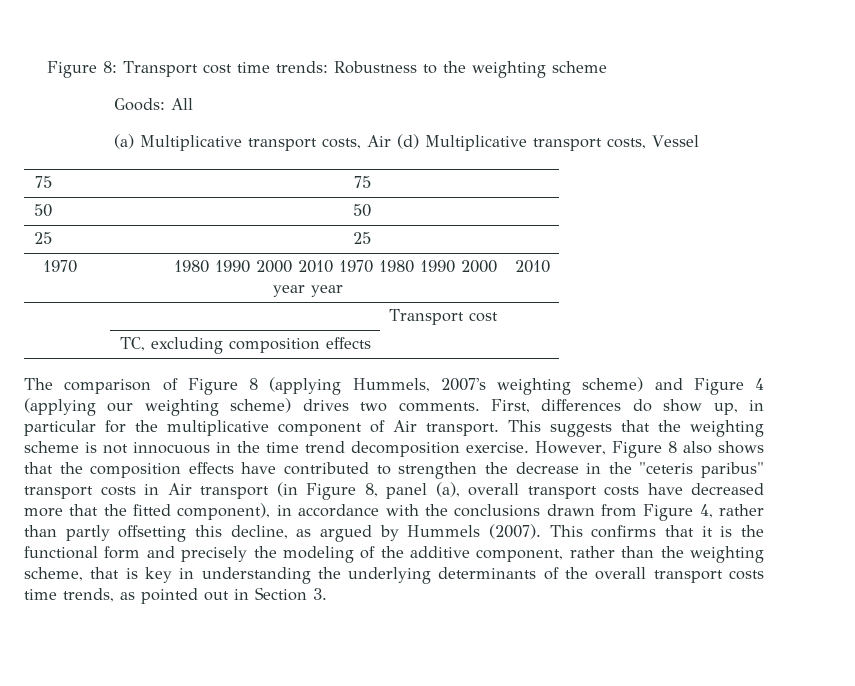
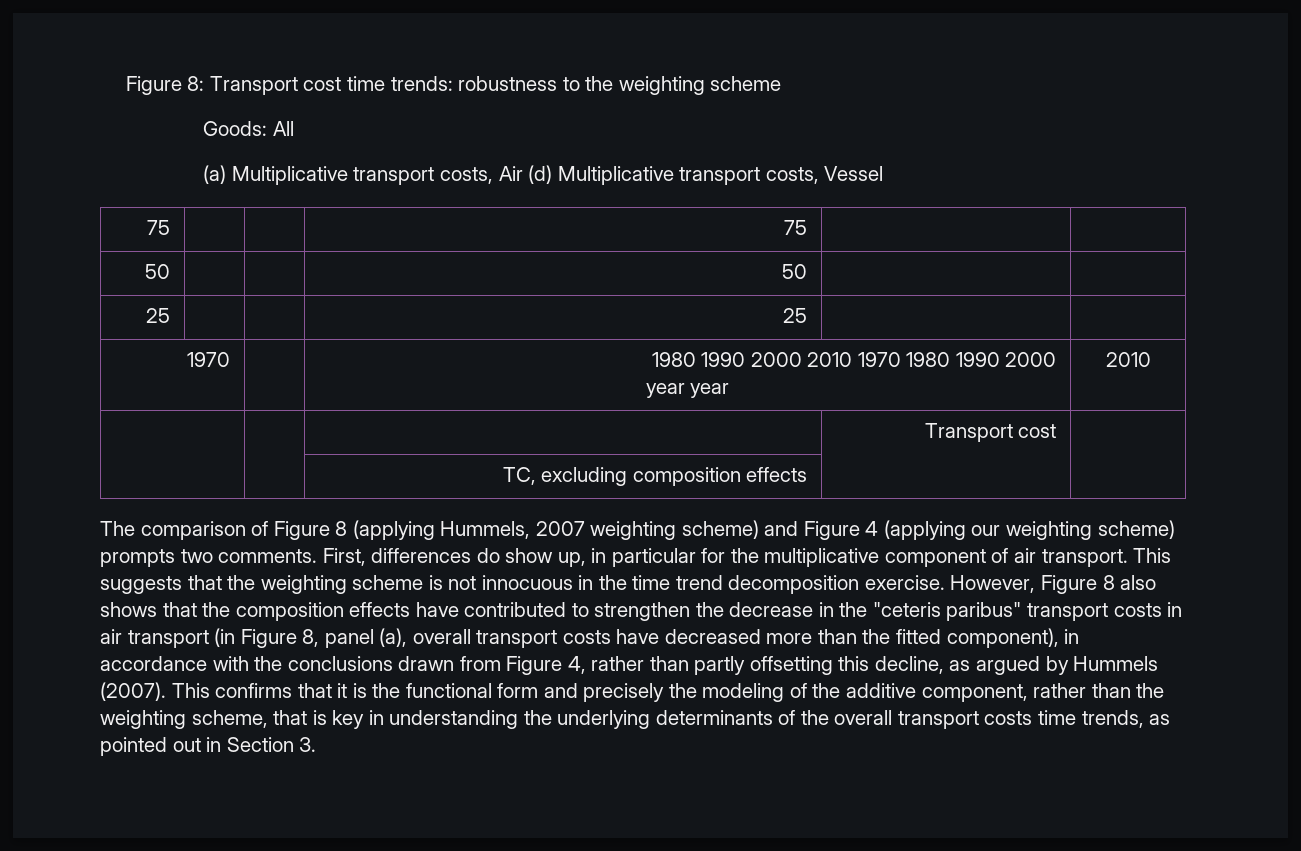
[333,61,417,74] Robustness -> [458,76,558,91] robustness
[440,378,486,391] 2007's -> [535,521,585,536] 2007
[302,399,349,411] drives -> [100,549,175,567] prompts
[393,420,417,432] Air -> [1014,548,1037,563] air
[167,483,192,495] Air -> [100,629,122,644] air
[69,504,99,516] that -> [817,629,857,644] than

